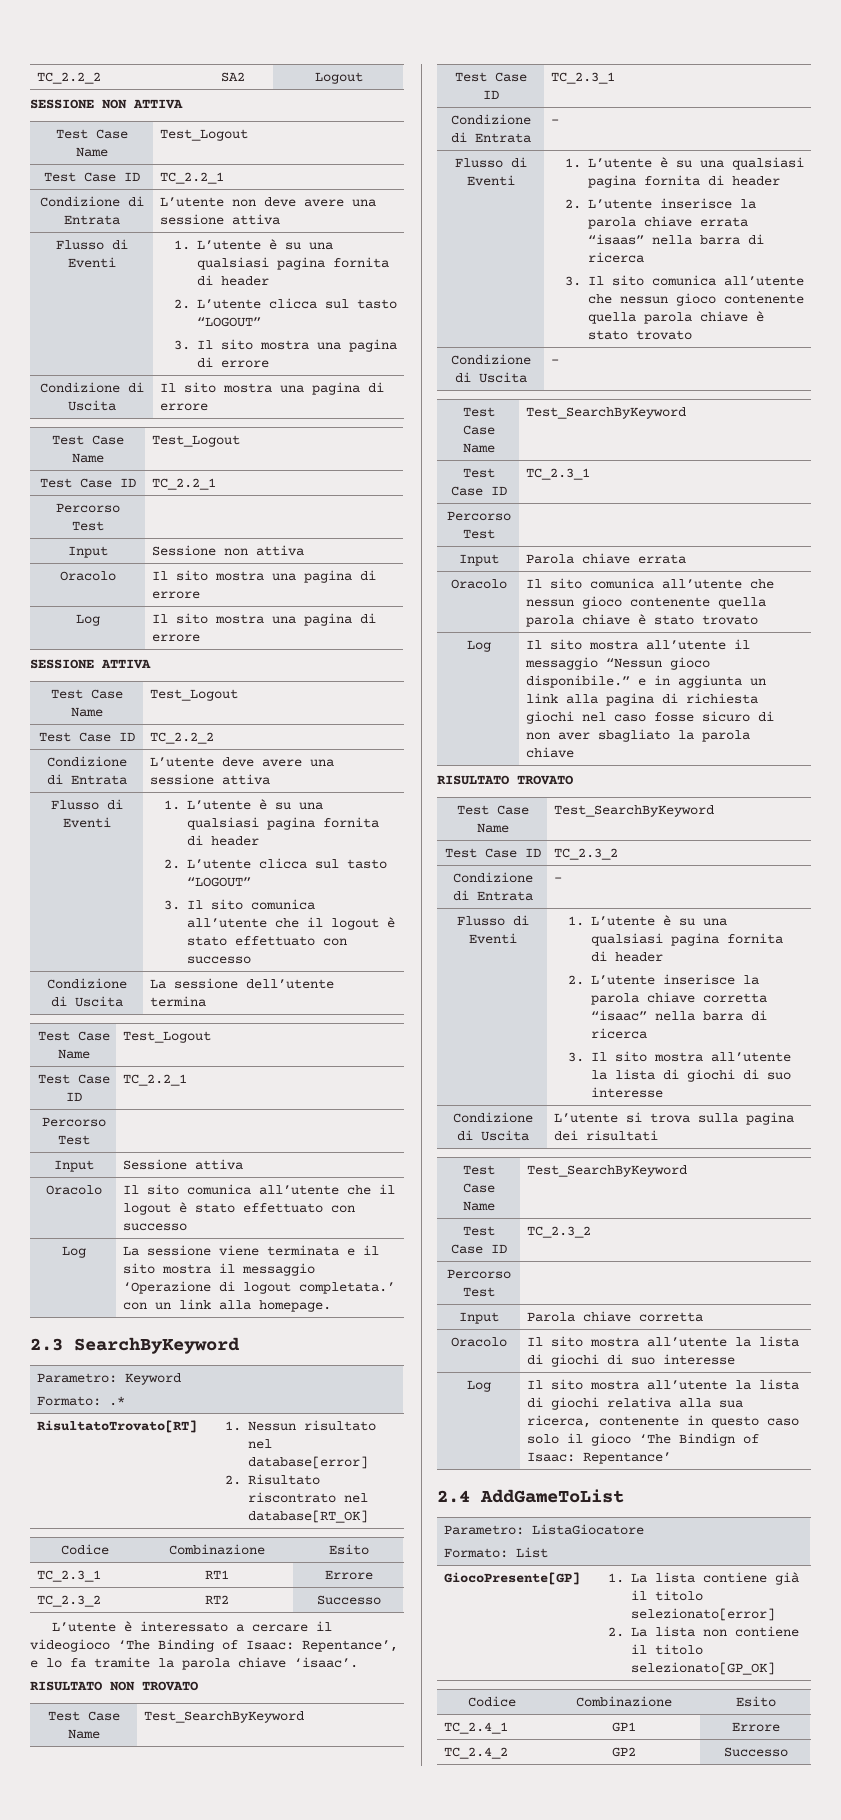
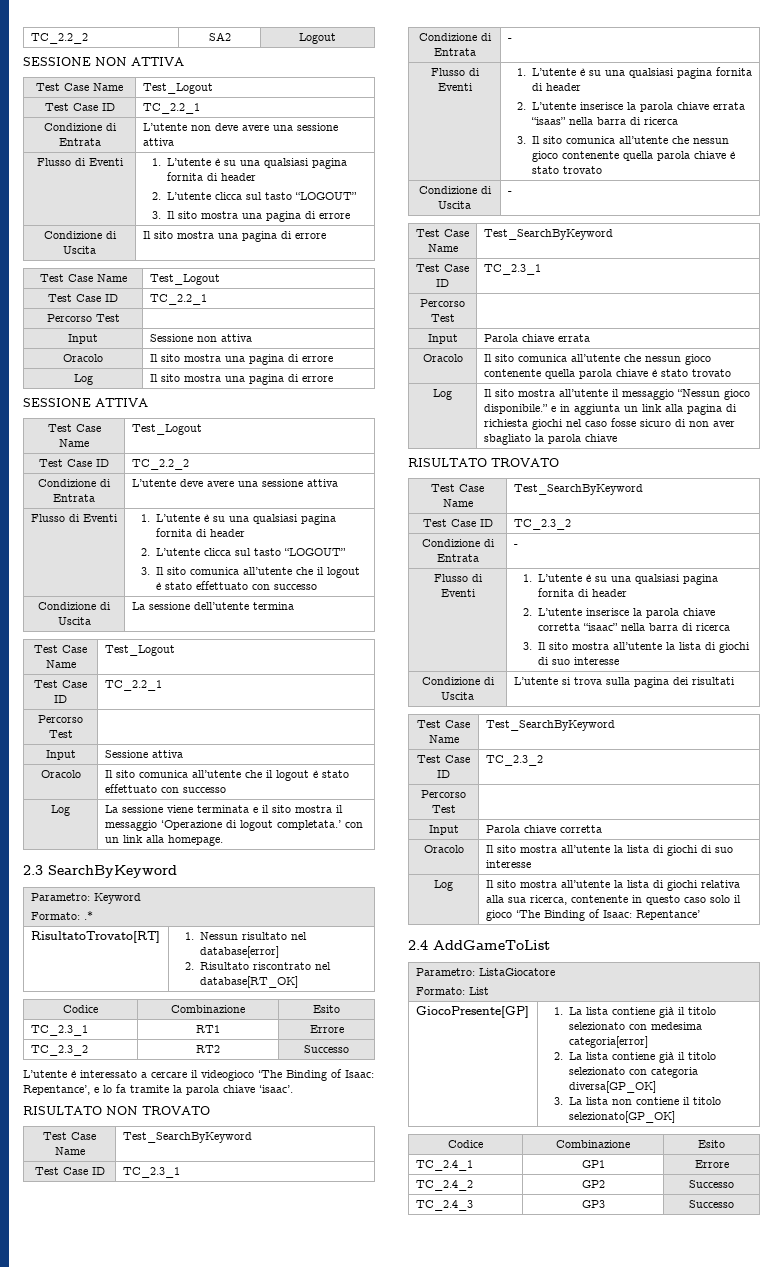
[678,1433,735,1446] Bindign -> [543,910,585,921] Binding
[630,1608,775,1621] [607,1627,624,1637] selezionato[error] // 2. -> [568,1022,702,1030] [568,1036,648,1048] [554,1052,716,1063] [568,1067,698,1078] [568,1081,656,1093] [554,1097,564,1105] selezionato con medesima categoria[error] // 2. La lista contiene già il titolo selezionato con categoria diversa[GP_OK] // 3.
(788, 1752) none -> [415,1200,473,1211] [581,1200,605,1208] [689,1200,734,1208] // TC_2.4_3 | GP3 | Successo

